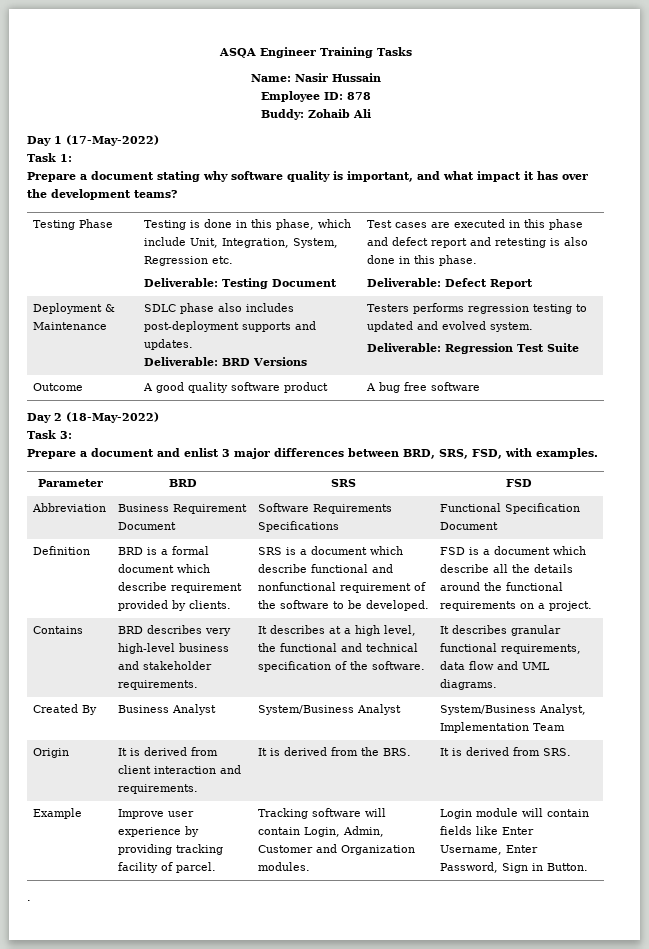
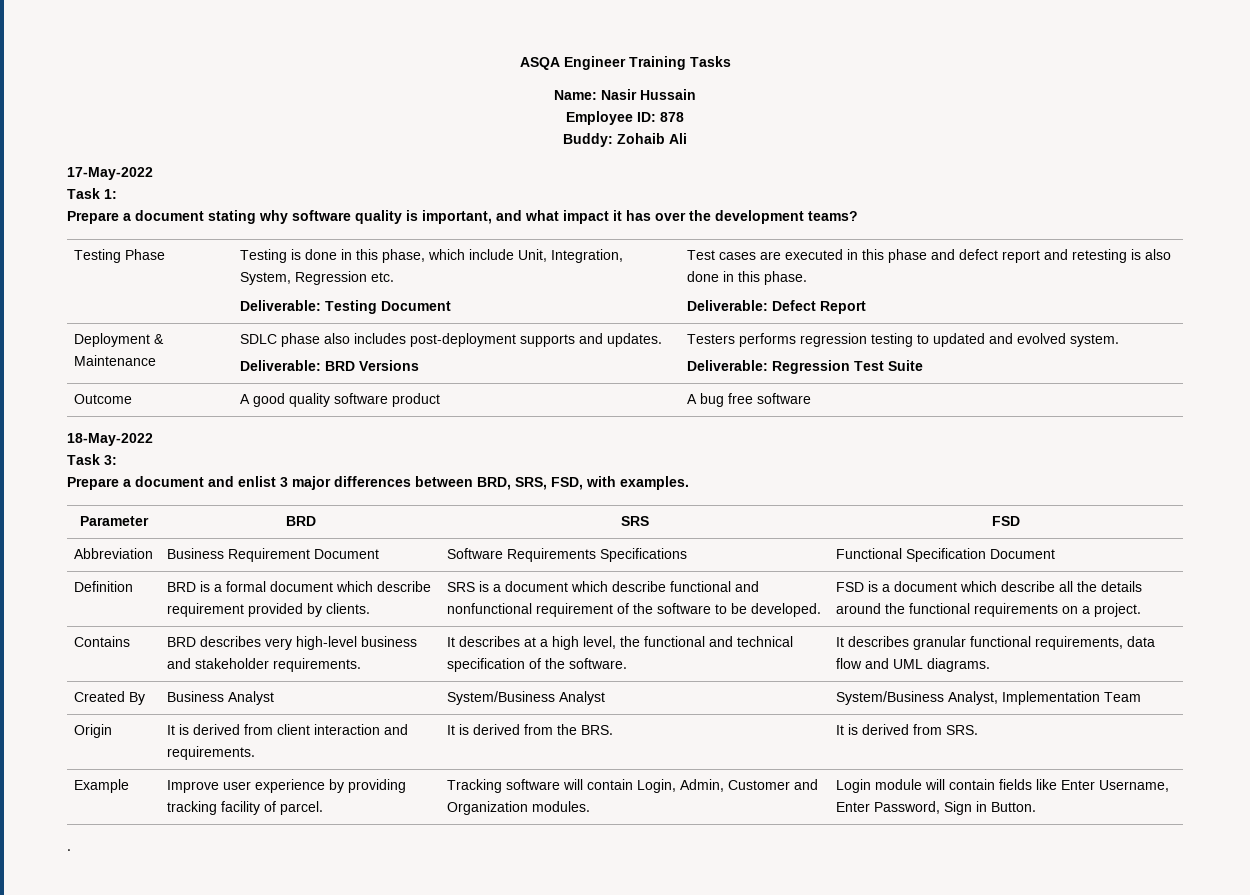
[27,135,159,146] Day 1 (17-May-2022) -> [67,167,153,180] 17-May-2022
[27,412,159,423] Day 2 (18-May-2022) -> [67,433,153,446] 18-May-2022

